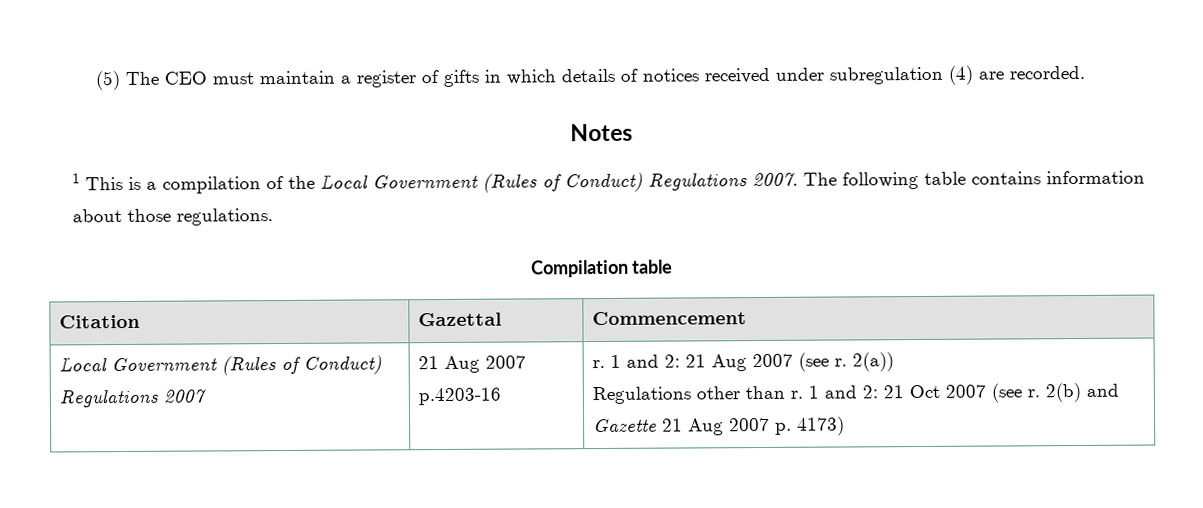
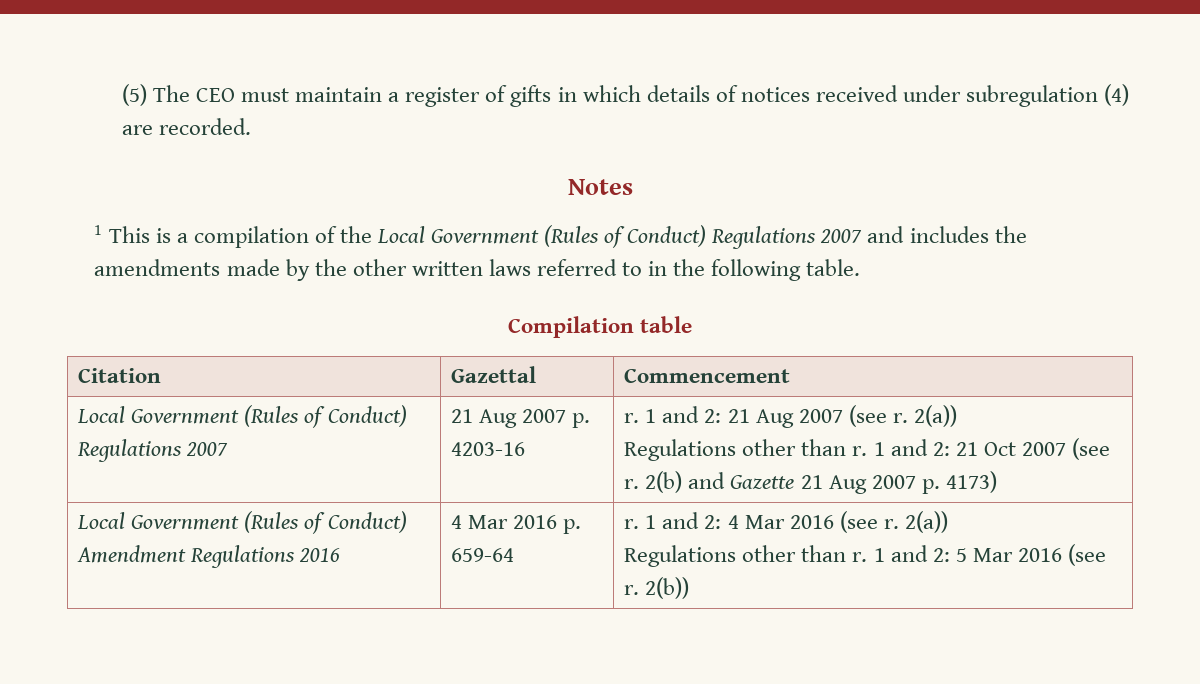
[752,170,1146,190] [72,208,274,226] 2007. The following table contains information about those regulations. -> [820,226,1027,243] [94,259,861,281] 2007 and includes the amendments made by the other written laws referred to in the following table.
[418,387,502,406] p.4203-16 -> [572,413,591,428] [451,442,526,456] p. 4203-16
(846, 426) none -> [77,511,407,534] [77,545,341,568] [451,515,582,534] [451,548,515,562] [624,511,948,533] [624,544,1106,567] [624,577,690,599] // Local Government (Rules of Conduct) Amendment Regulations 2016 | 4 Mar 2016 p. 659-64 | r. 1 and 2: 4 Mar 2016 (see r. 2(a)) // Regulations other than r. 1 and 2: 5 Mar 2016 (see r. 2(b))

